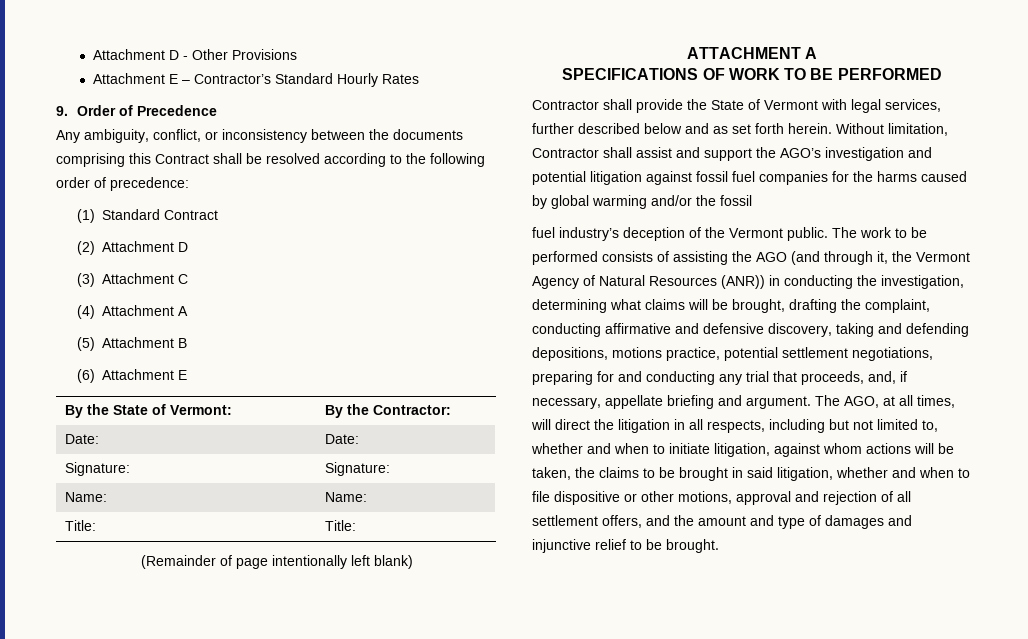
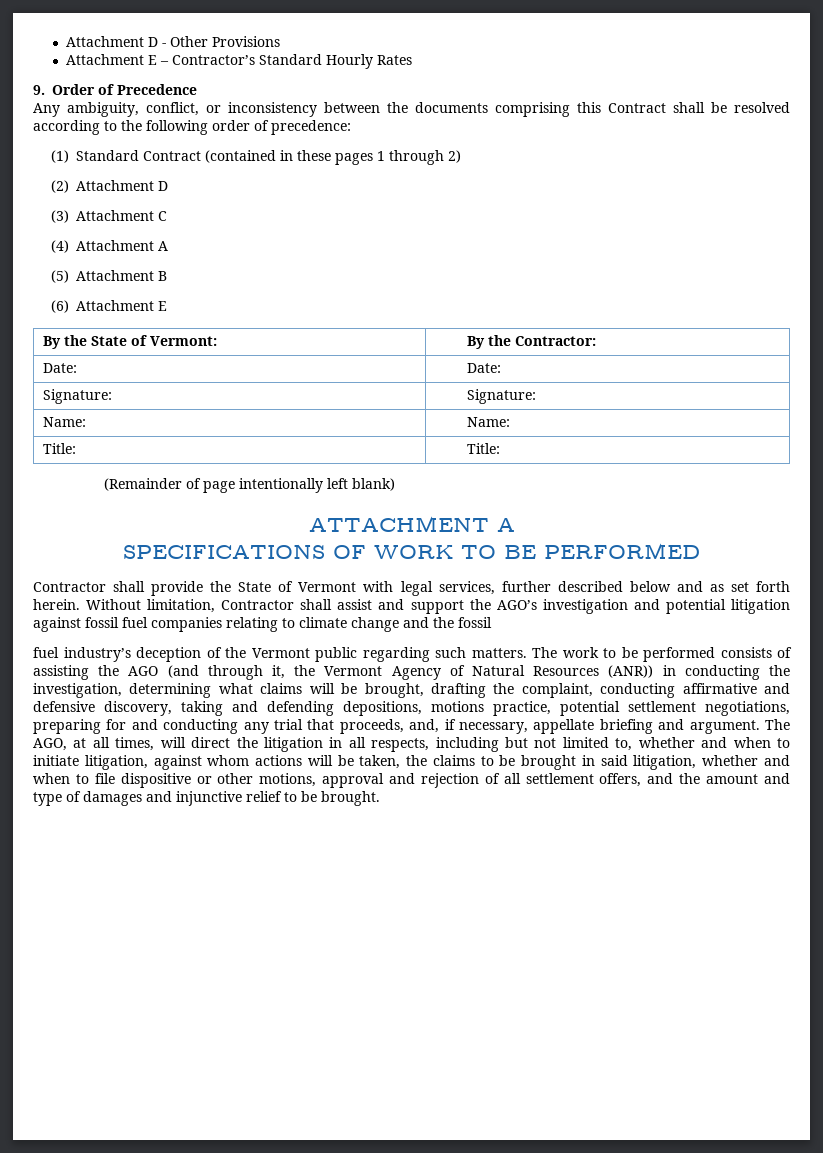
(219, 215) none -> [204,150,461,165] (contained in these pages 1 through 2)
[832,171,967,182] [532,195,692,209] for the harms caused by global warming and/or -> [226,617,429,632] relating to climate change and
[787,227,828,241] public. -> [315,647,527,662] public regarding such matters.

